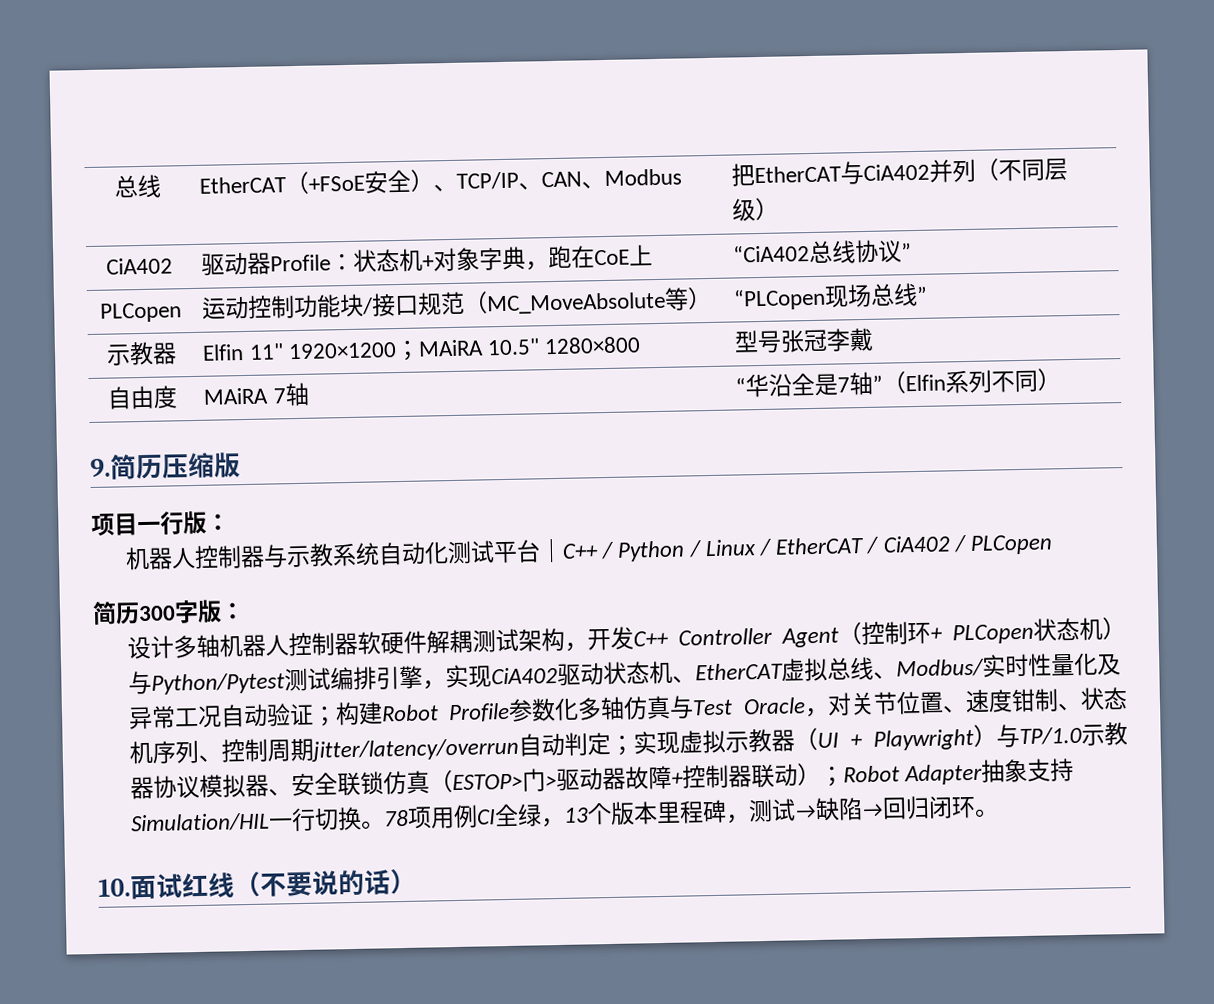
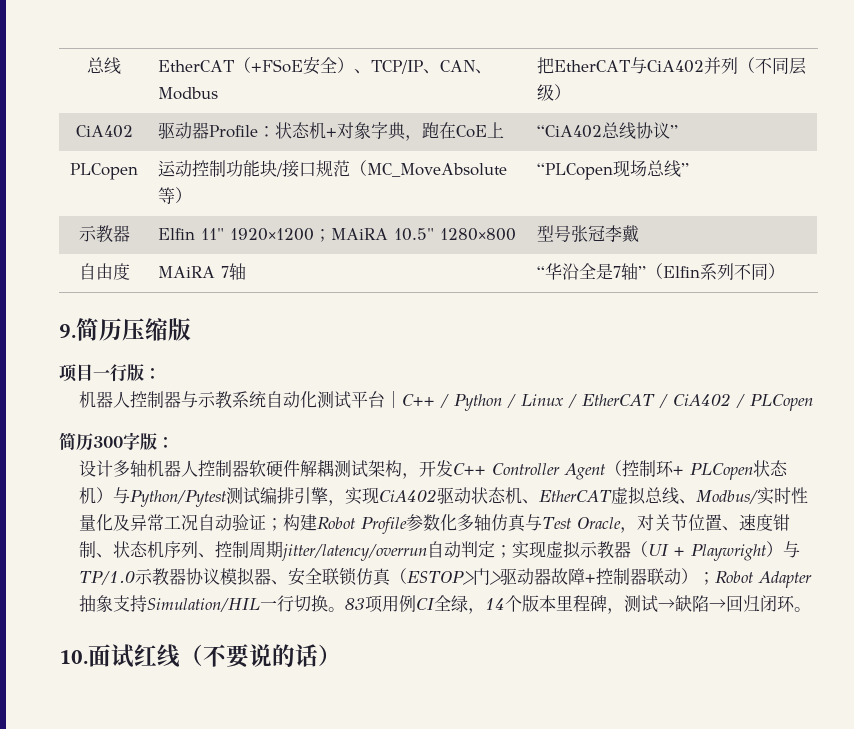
[382,809,409,827] 78 -> [345,598,366,610] 83
[562,807,589,823] 13 -> [485,598,506,610] 14

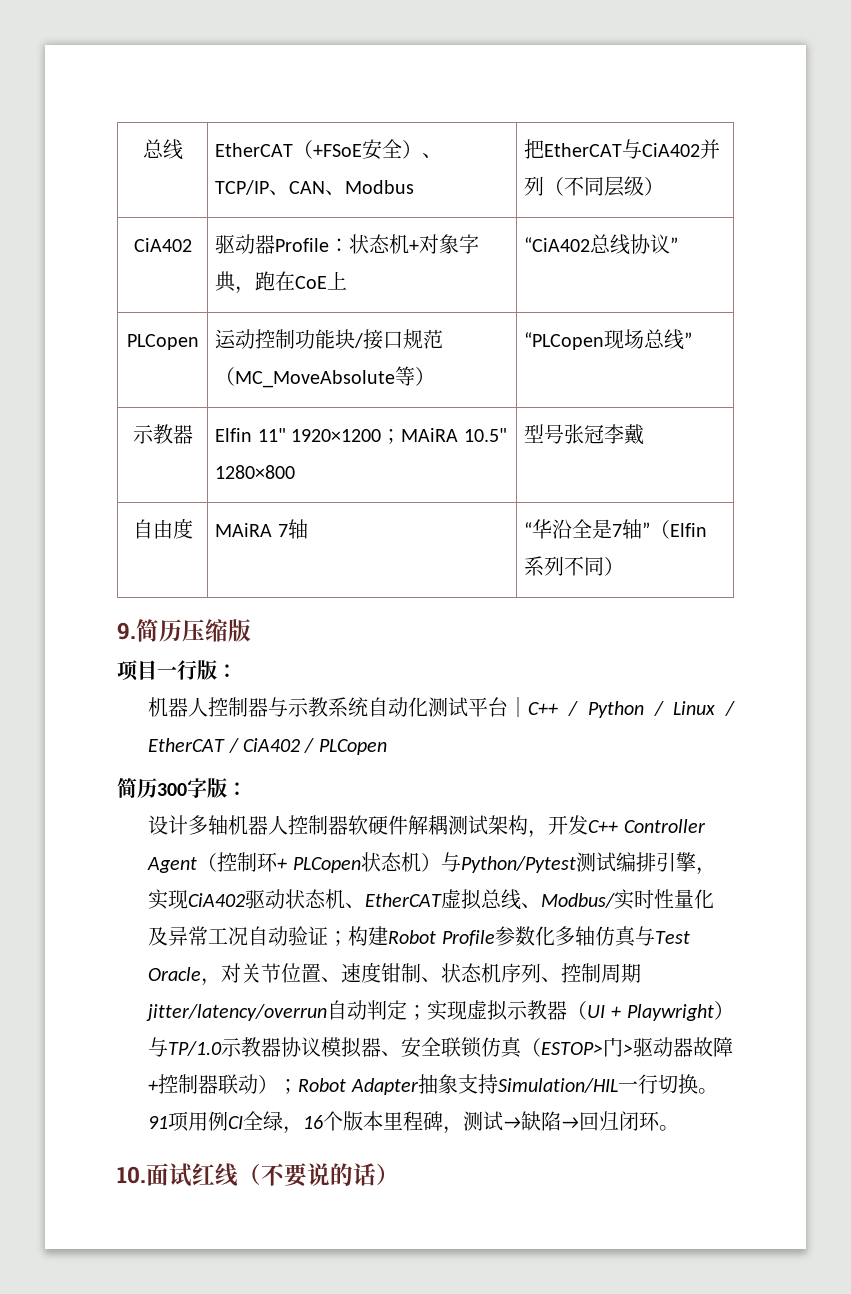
[345,598,366,610] 83 -> [148,1116,169,1129] 91
[485,598,506,610] 14 -> [303,1115,324,1129] 16

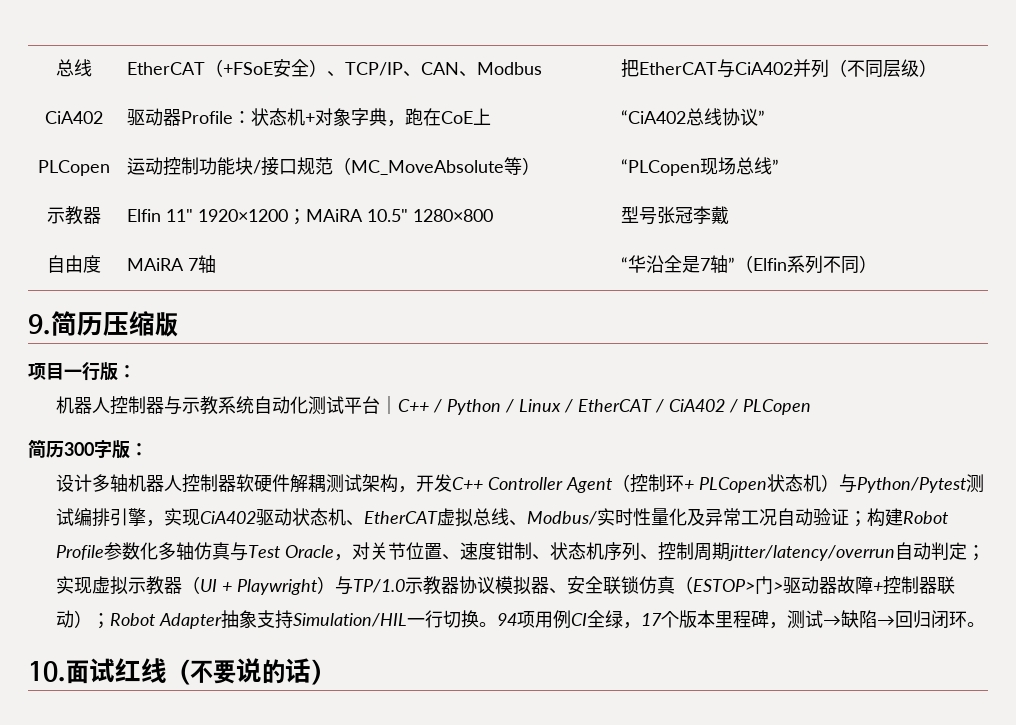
[148,1116,169,1129] 91 -> [496,613,517,626] 94
[303,1115,324,1129] 16 -> [640,613,662,626] 17

